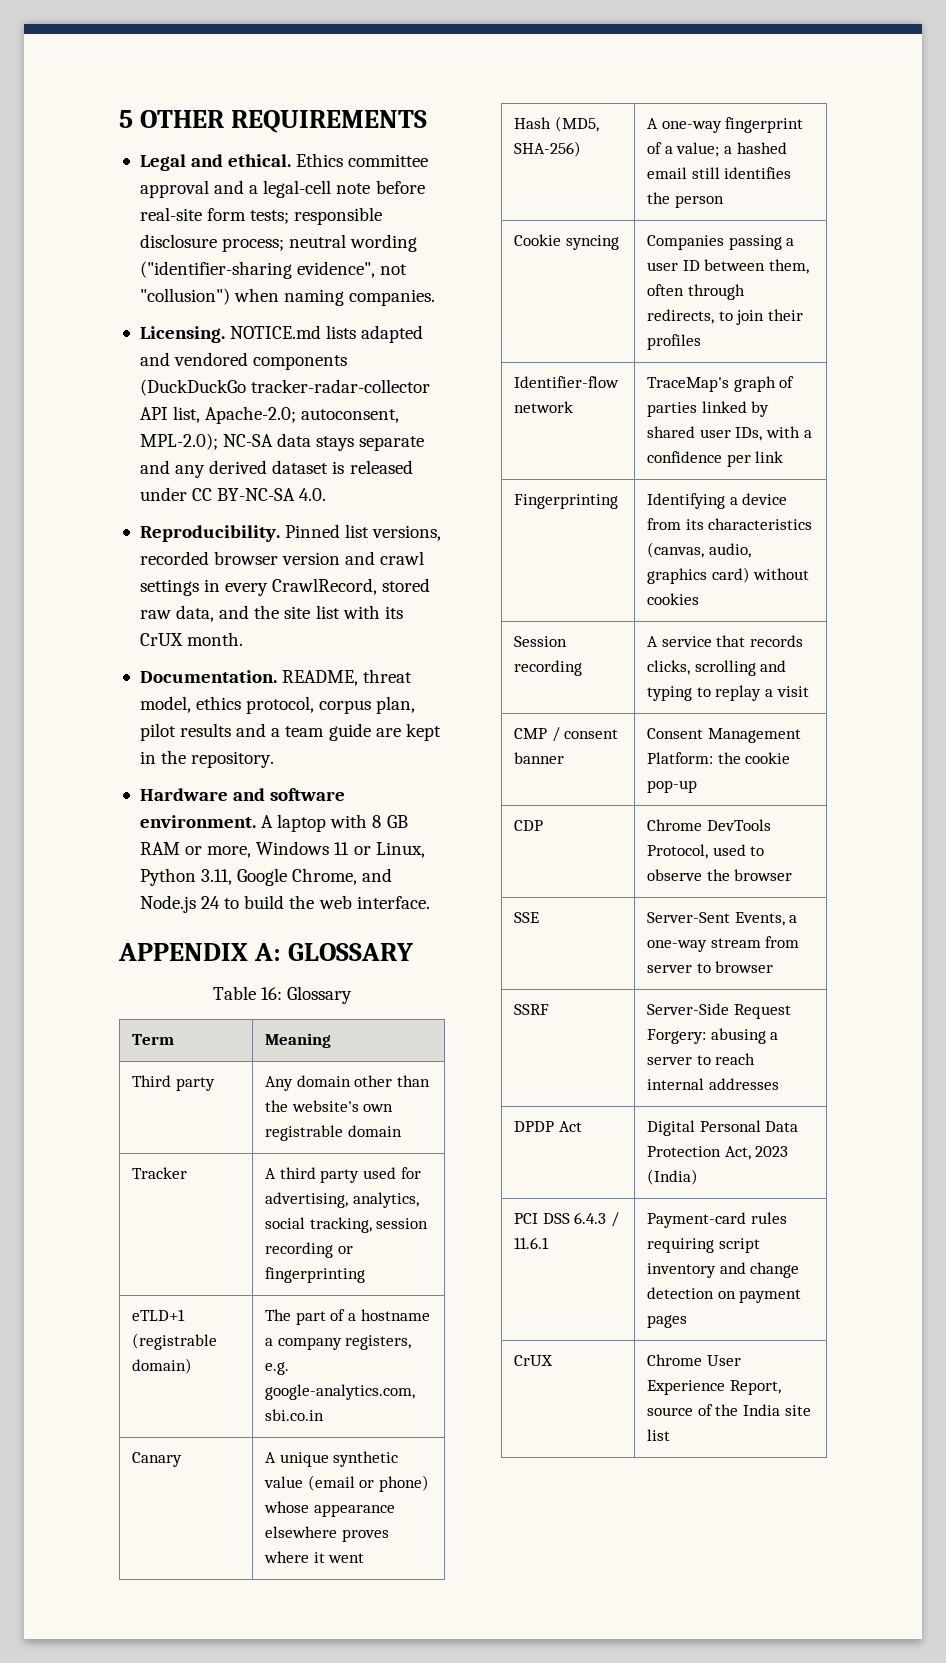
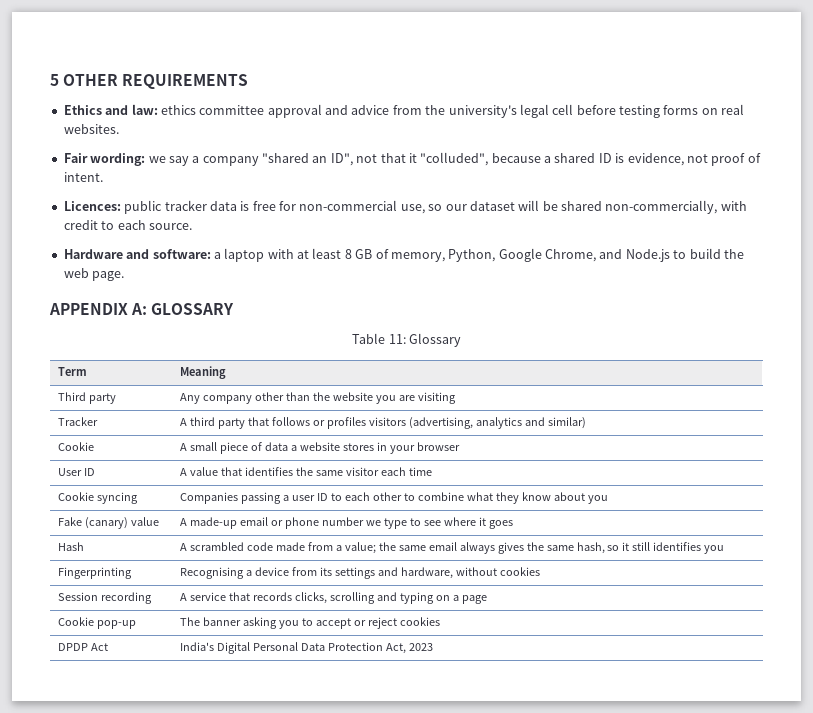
[139,153,429,171] [139,180,425,198] [139,207,383,225] [139,234,418,252] [139,261,408,279] [139,288,436,306] [139,325,424,343] [139,352,348,370] [139,379,431,396] [139,406,400,424] [139,433,425,451] [139,460,413,478] [139,487,327,501] [139,524,442,542] [139,551,425,565] [139,578,431,596] [139,605,403,622] [139,632,244,646] [139,669,413,686] [139,696,416,714] [139,723,441,741] [139,750,275,768] [139,788,346,801] [139,814,408,832] [139,841,425,858] [139,868,233,886] Legal and ethical. Ethics committee approval and a legal-cell note before real-site form tests; responsible disclosure process; neutral wording ("identifier-sharing evidence", not "collusion") when naming companies. // Licensing. NOTICE.md lists adapted and vendored components (DuckDuckGo tracker-radar-collector API list, Apache-2.0; autoconsent, MPL-2.0); NC-SA data stays separate and any derived dataset is released under CC BY-NC-SA 4.0. // Reproducibility. Pinned list versions, recorded browser version and crawl settings in every CrawlRecord, stored raw data, and the site list with its CrUX month. // Documentation. README, threat model, ethics protocol, corpus plan, pilot results and a team guide are kept in the repository. // Hardware and software environment. A laptop with 8 GB RAM or more, Windows 11 or Linux, Python 3.11, -> [63,104,745,118] [63,124,119,134] [63,152,761,166] [63,172,103,182] [63,200,747,214] [63,220,192,230] [63,248,496,262] Ethics and law: ethics committee approval and advice from the university's legal cell before testing forms on real websites. // Fair wording: we say a company "shared an ID", not that it "colluded", because a shared ID is evidence, not proof of intent. // Licences: public tracker data is free for non-commercial use, so our dataset will be shared non-commercially, with credit to each source. // Hardware and software: a laptop with at least 8 GB of memory, Python,
[201,896,221,909] 24 -> (670, 255) none
[356,896,430,909] interface. -> [92,271,125,281] page.
[261,987,282,1000] 16: -> [388,334,406,344] 11:
[296,1075,351,1087] domain -> [202,395,252,404] company
[291,1100,394,1112] [265,1125,402,1141] website's own registrable domain -> [332,392,456,404] website you are visiting
[362,1167,421,1179] [265,1192,419,1208] [265,1217,429,1233] [265,1242,353,1258] [265,1267,366,1283] [132,1309,186,1321] [132,1333,218,1350] [132,1358,193,1374] [265,1309,430,1325] [265,1335,412,1350] [265,1362,290,1375] [265,1384,416,1400] [265,1409,325,1421] [132,1452,183,1467] [265,1451,399,1467] [264,1475,429,1492] [264,1501,395,1517] [265,1526,389,1542] [264,1551,365,1563] [514,116,599,132] [514,141,582,157] [647,117,804,133] [647,142,787,157] [647,167,792,179] [647,192,724,208] used for advertising, analytics, social tracking, session recording or fingerprinting // eTLD+1 (registrable domain) | The part of a hostname a company registers, e.g. google-analytics.com, sbi.co.in // Canary | A unique synthetic value (email or phone) whose appearance elsewhere proves where it went // Hash (MD5, SHA-256) | A one-way fingerprint of a value; a hashed email still identifies the person -> [247,417,586,429] [57,442,94,451] [179,442,460,454] [57,468,95,476] [179,467,432,476] that follows or profiles visitors (advertising, analytics and similar) // Cookie | A small piece of data a website stores in your browser // User ID | A value that identifies the same visitor each time
[704,259,809,274] [647,284,745,300] [647,309,803,325] [647,334,702,350] [514,376,620,388] [514,401,574,413] [647,376,795,392] [647,401,770,417] [647,426,812,441] [647,451,784,467] between them, often through redirects, to join their profiles // Identifier-flow network | TraceMap's graph of parties linked by shared user IDs, with a confidence per link -> [330,492,608,504] [57,517,159,529] [179,517,513,529] [57,542,84,551] [179,542,725,554] to each other to combine what they know about you // Fake (canary) value | A made-up email or phone number we type to see where it goes // Hash | A scrambled code made from a value; the same email always gives the same hash, so it still identifies you
[647,493,726,509] Identifying -> [179,567,244,579] Recognising
[708,518,813,530] [647,542,751,558] [647,567,750,584] characteristics (canvas, audio, graphics card) -> [334,567,453,579] settings and hardware,
[696,685,809,701] [514,727,619,742] [514,752,565,764] [647,728,801,743] [647,752,791,764] [647,780,698,793] [514,820,544,831] [647,819,771,831] [647,844,765,859] [647,869,793,881] [514,912,540,923] [647,912,798,926] [647,936,800,952] [647,961,774,973] [514,1004,550,1015] [647,1003,791,1019] [647,1028,779,1044] [647,1053,756,1065] [647,1078,779,1090] to replay a visit // CMP / consent banner | Consent Management Platform: the cookie pop-up // CDP | Chrome DevTools Protocol, used to observe the browser // SSE | Server-Sent Events, a one-way stream from server to browser // SSRF | Server-Side Request Forgery: abusing a server to reach internal addresses -> [435,595,487,604] [57,617,136,629] [179,617,440,629] on a page // Cookie pop-up | The banner asking you to accept or reject cookies
(582, 1126) none -> [179,642,214,651] India's
[647,1169,699,1185] [514,1212,619,1227] [514,1237,550,1249] [647,1212,787,1228] [647,1238,760,1253] [647,1262,800,1278] [647,1287,802,1303] [647,1315,688,1328] [514,1355,554,1366] [647,1354,741,1366] [647,1380,781,1395] [647,1404,811,1416] [647,1429,671,1441] (India) // PCI DSS 6.4.3 / 11.6.1 | Payment-card rules requiring script inventory and change detection on payment pages // CrUX | Chrome User Experience Report, source of the India site list -> (433, 647) none

